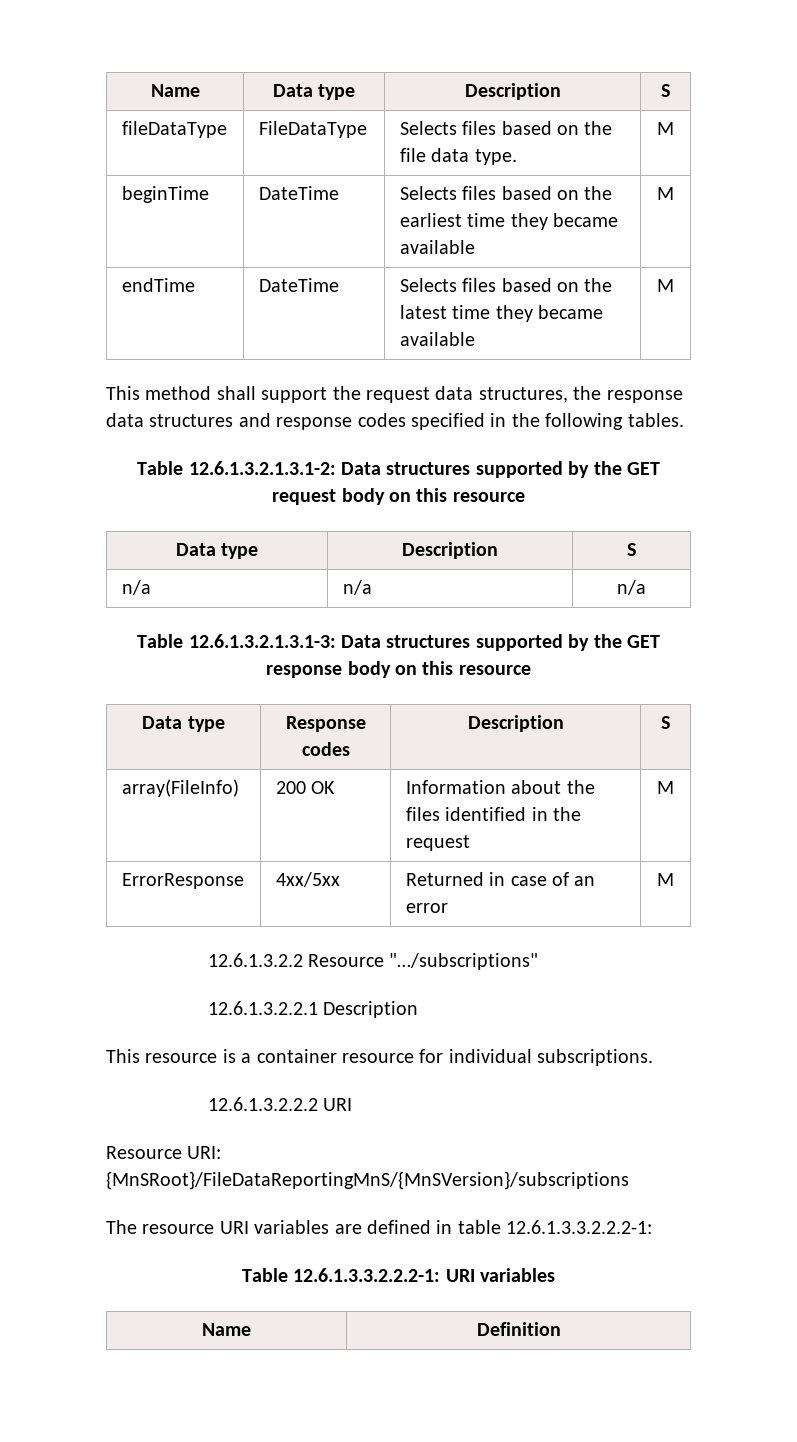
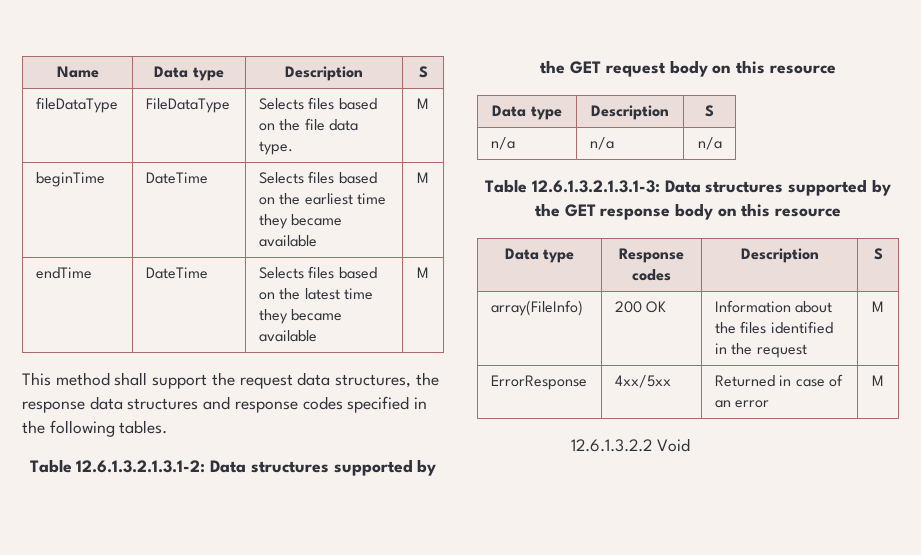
[307,953,539,970] [207,1001,418,1018] [106,1049,654,1066] [207,1097,352,1111] [106,1146,222,1159] [106,1171,629,1190] [106,1220,653,1234] [241,1268,556,1282] [202,1323,251,1336] [476,1322,561,1336] Resource "…/subscriptions" // 12.6.1.3.2.2.1 Description // This resource is a container resource for individual subscriptions. // 12.6.1.3.2.2.2 URI // Resource URI: {MnSRoot}/FileDataReportingMnS/{MnSVersion}/subscriptions // The resource URI variables are defined in table 12.6.1.3.3.2.2.2-1: // Table 12.6.1.3.3.2.2.2-1: URI variables // Name | Definition -> [656,438,690,452] Void

